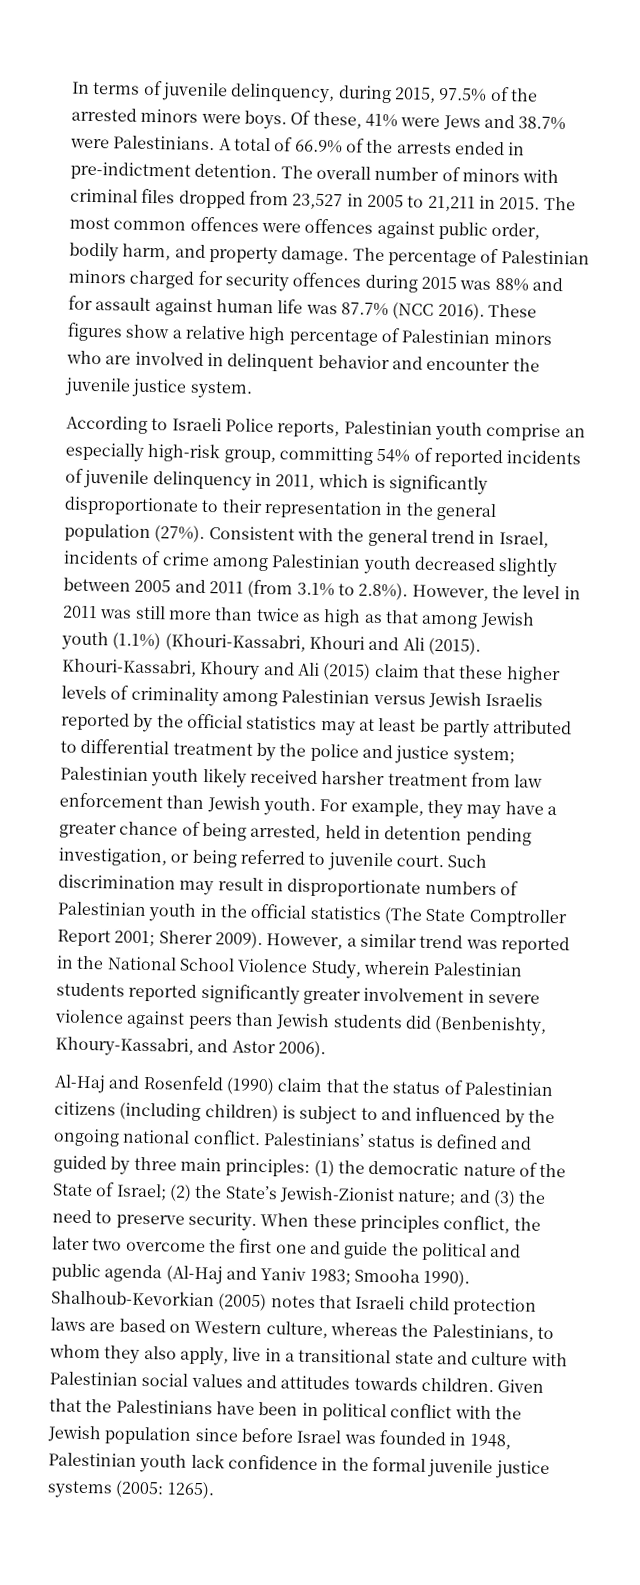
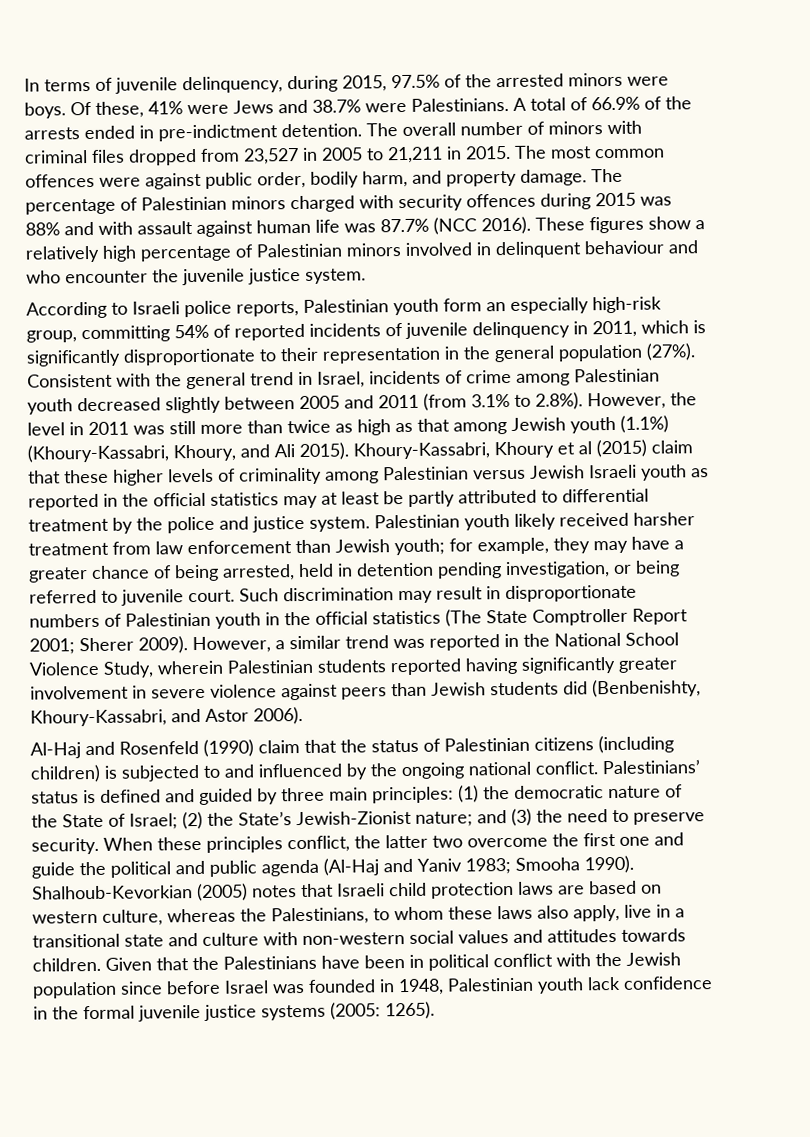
[304,218,374,234] offences -> (141, 182) none
[197,270,223,286] for -> [359,195,394,209] with
[68,295,93,310] for -> [98,221,133,235] with
[184,325,246,340] relative -> [25,245,100,263] relatively
[66,350,132,365] who are -> (402, 250) none
[317,354,423,370] behavior and -> [584,240,698,255] [26,270,61,284] behaviour and who
[224,418,274,433] Police -> [184,300,232,318] police
[486,422,562,442] comprise -> [443,298,482,312] form
[164,633,481,656] [61,658,320,680] (Khouri-Kassabri, Khouri and Ali (2015). Khouri-Kassabri, Khoury and Ali -> [27,441,592,463] (Khoury-Kassabri, Khoury, and Ali 2015). Khoury-Kassabri, Khoury et al
[485,692,544,707] [61,712,154,733] Israelis reported by -> [589,464,709,481] [28,493,118,511] Israeli youth as reported in
[452,747,515,766] system; -> [309,516,370,532] system.
[262,797,349,816] youth. For -> [394,538,473,556] youth; for
(198, 992) none -> [465,657,518,675] having
[299,1105,358,1125] subject -> [121,764,200,782] subjected
[52,1236,90,1251] later -> [385,834,428,849] latter
[194,1320,263,1335] Western -> [32,910,98,924] western
[104,1345,141,1364] they -> [448,905,533,920] these laws
[49,1371,138,1386] Palestinian -> [302,932,405,946] non-western

